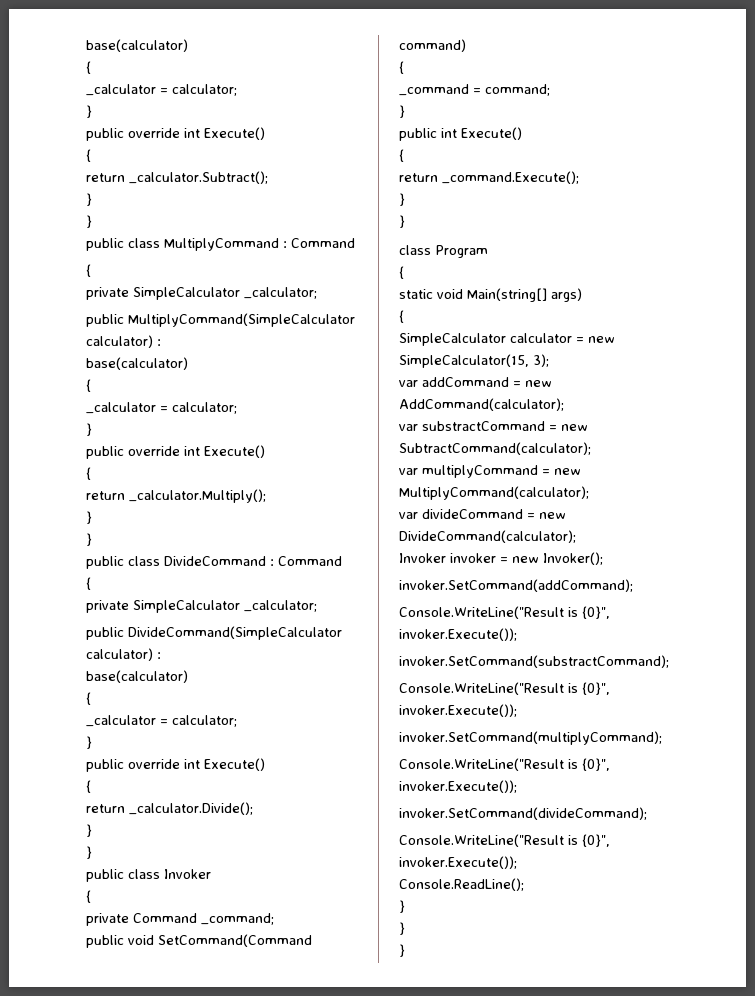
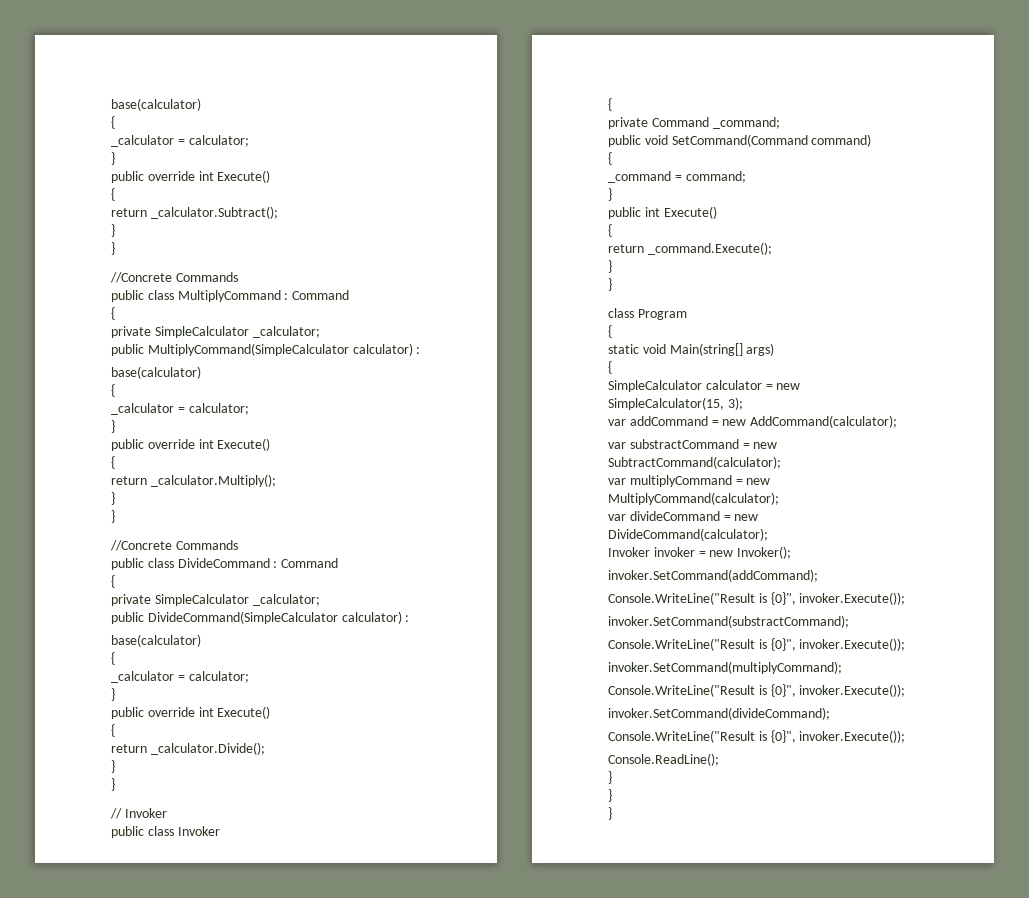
(92, 221) none -> [110,272,238,283] // //Concrete Commands
(92, 539) none -> [110,540,238,551] // //Concrete Commands
(92, 852) none -> [110,808,167,819] // // Invoker

